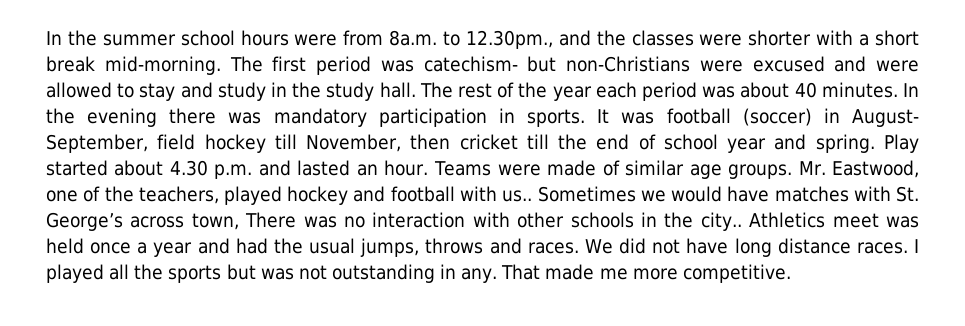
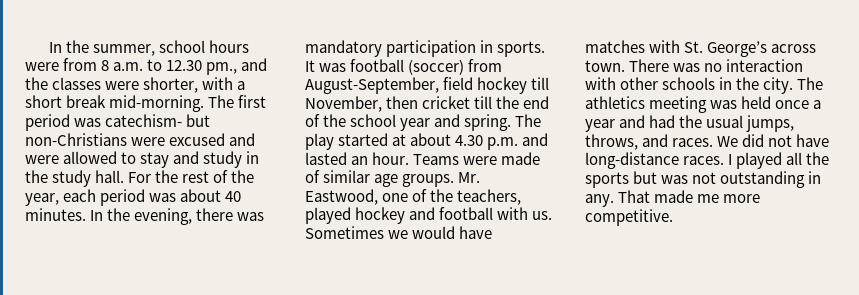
[46,30,176,46] In the summer -> [48,40,155,56] In the summer,
[389,30,553,49] 8a.m. to 12.30pm., -> [101,59,238,75] 8 a.m. to 12.30 pm.,
[748,30,812,46] shorter -> [143,77,199,93] shorter,
[419,82,453,98] The -> [128,170,179,183] For the
[552,86,592,101] year -> [25,193,59,206] year,
[87,108,158,127] evening -> [134,208,193,225] evening,
[823,108,920,127] [46,134,148,153] in August- September, -> [468,59,503,72] [305,77,439,94] from August-September,
(656, 142) none -> [323,114,347,127] the
[883,134,919,153] [46,160,108,176] Play started -> [515,114,542,127] [305,133,407,150] The play started at
[502,190,533,202] us.. -> [532,211,553,220] us.
[191,213,239,230] town, -> [585,60,625,72] town.
[700,212,879,231] city.. Athletics meet -> [763,77,824,94] [585,96,708,113] city. The athletics meeting
[425,238,484,254] throws -> [585,134,638,150] throws,
[734,238,851,257] long distance -> [585,152,679,169] long-distance

